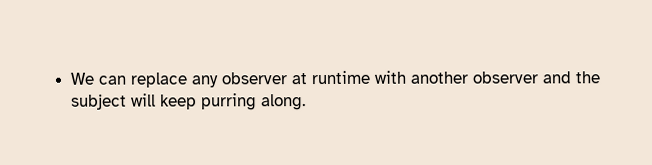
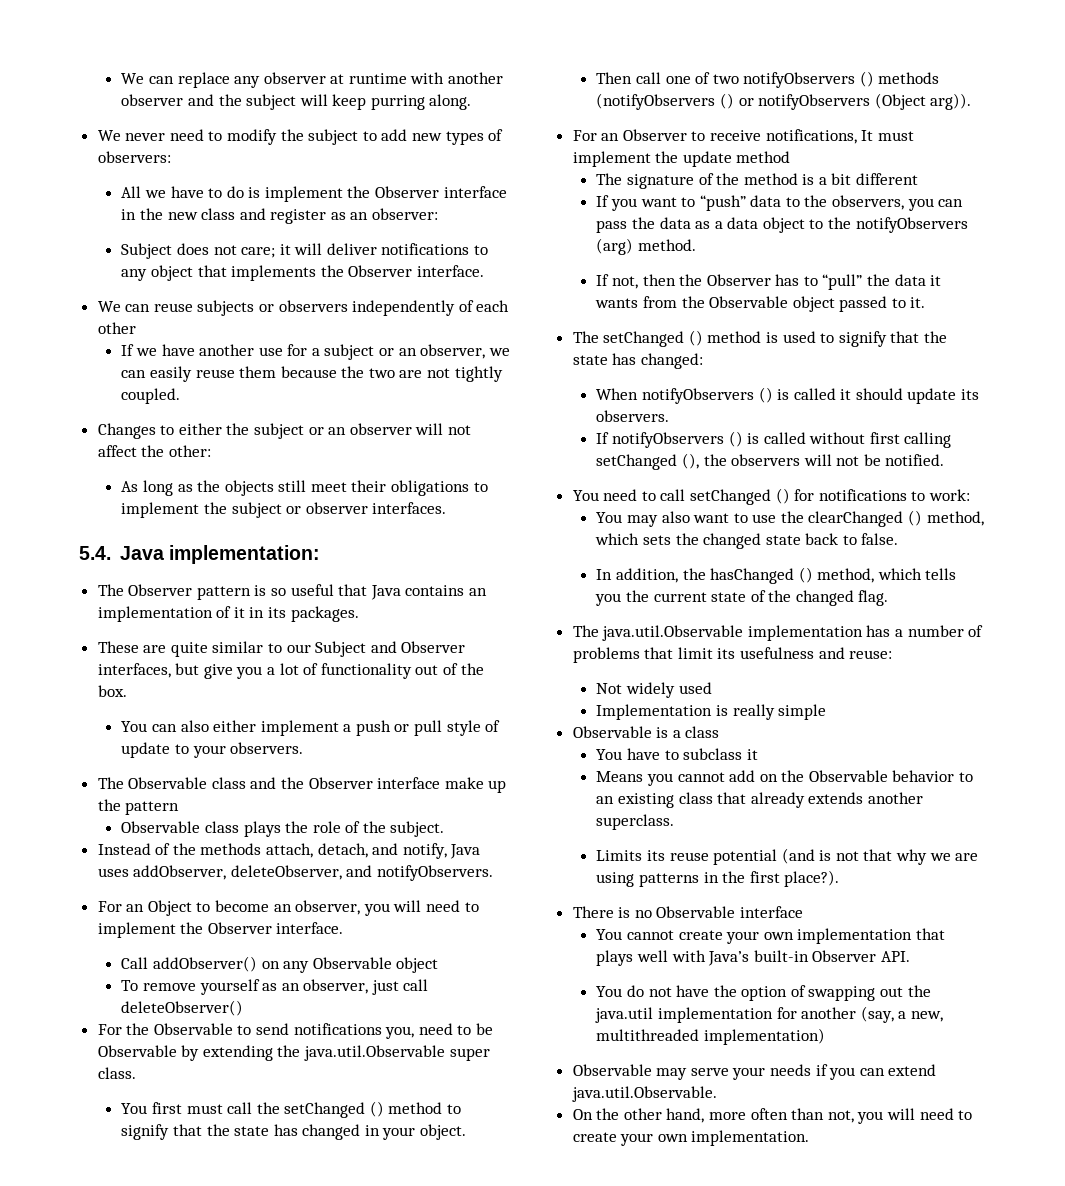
(306, 102) none -> [97,129,504,145] [97,151,171,163] [121,186,507,202] [121,208,439,224] [121,243,489,259] [121,265,484,281] [97,300,510,316] [97,322,136,334] [121,344,510,360] [121,366,503,382] [121,388,181,404] [97,423,472,439] [97,445,211,457] [121,480,488,496] [121,502,447,518] [79,545,320,564] [97,584,488,600] [97,606,359,622] [97,641,466,657] [97,663,484,679] [97,685,127,697] [121,720,501,736] [121,742,304,758] [97,777,507,793] [97,799,180,815] [121,821,445,837] [97,843,481,859] [97,865,494,881] [97,900,479,916] [97,922,344,938] [121,956,439,973] [121,979,429,995] [121,1000,244,1016] [97,1023,494,1039] [97,1045,490,1061] [97,1067,136,1079] [121,1101,462,1118] [121,1124,467,1140] [596,71,940,88] [596,93,972,110] [572,129,914,144] [572,151,791,167] [596,173,919,189] [596,195,964,211] [596,217,968,233] [596,238,696,255] [596,274,942,290] [595,296,926,312] [572,330,948,347] [572,353,703,369] [596,387,980,404] [596,410,670,422] [596,431,952,448] [596,453,945,470] [572,488,971,505] [596,510,984,527] [595,533,899,549] [596,567,957,584] [595,590,889,606] [572,625,984,641] [572,647,893,663] [596,682,712,698] [596,704,827,720] [572,726,720,738] [596,748,758,760] [596,770,974,786] [596,792,923,808] [596,814,675,830] [596,848,979,865] [596,870,840,887] [572,906,804,918] [596,928,945,944] [596,950,910,966] [596,985,931,1001] [595,1006,943,1023] [596,1028,825,1045] [572,1064,937,1080] [571,1086,717,1102] [572,1108,973,1124] [572,1130,810,1146] // We never need to modify the subject to add new types of observers: // All we have to do is implement the Observer interface in the new class and register as an observer: // Subject does not care; it will deliver notifications to any object that implements the Observer interface. // We can reuse subjects or observers independently of each other // If we have another use for a subject or an observer, we can easily reuse them because the two are not tightly coupled. // Changes to either the subject or an observer will not affect the other: // As long as the objects still meet their obligations to implement the subject or observer interfaces. // 5.4. Java implementation: // The Observer pattern is so useful that Java contains an implementation of it in its packages. // These are quite similar to our Subject and Observer interfaces, but give you a lot of functionality out of the box. // You can also either implement a push or pull style of update to your observers. // The Observable class and the Observer interface make up the pattern // Observable class plays the role of the subject. // Instead of the methods attach, detach, and notify, Java uses addObserver, deleteObserver, and notifyObservers. // For an Object to become an observer, you will need to implement the Observer interface. // Call addObserver() on any Observable object // To remove yourself as an observer, just call deleteObserver() // For the Observable to send notifications you, need to be Observable by extending the java.util.Observable super class. // You first must call the setChanged () method to signify that the state has changed in your object. // Then call one of two notifyObservers () methods (notifyObservers () or notifyObservers (Object arg)). // For an Observer to receive notifications, It must implement the update method // The signature of the method is a bit different // If you want to “push” data to the observers, you can pass the data as a data object to the notifyObservers (arg) method. // If not, then the Observer has to “pull” the data it wants from the Observable object passed to it. // The setChanged () method is used to signify that the state has changed: // When notifyObservers () is called it should update its observers. // If notifyObservers () is called without first calling setChanged (), the observers will not be notified. // You need to call setChanged () for notifications to work: // You may also want to use the clearChanged () method, which sets the changed state back to false. // In addition, the hasChanged () method, which tells you the current state of the changed flag. // The java.util.Observable implementation has a number of problems that limit its usefulness and reuse: // Not widely used // Implementation is really simple // Observable is a class // You have to subclass it // Means you cannot add on the Observable behavior to an existing class that already extends another superclass. // Limits its reuse potential (and is not that why we are using patterns in the first place?). // There is no Observable interface // You cannot create your own implementation that plays well with Java’s built-in Observer API. // You do not have the option of swapping out the java.util implementation for another (say, a new, multithreaded implementation) // Observable may serve your needs if you can extend java.util.Observable. // On the other hand, more often than not, you will need to create your own implementation.

